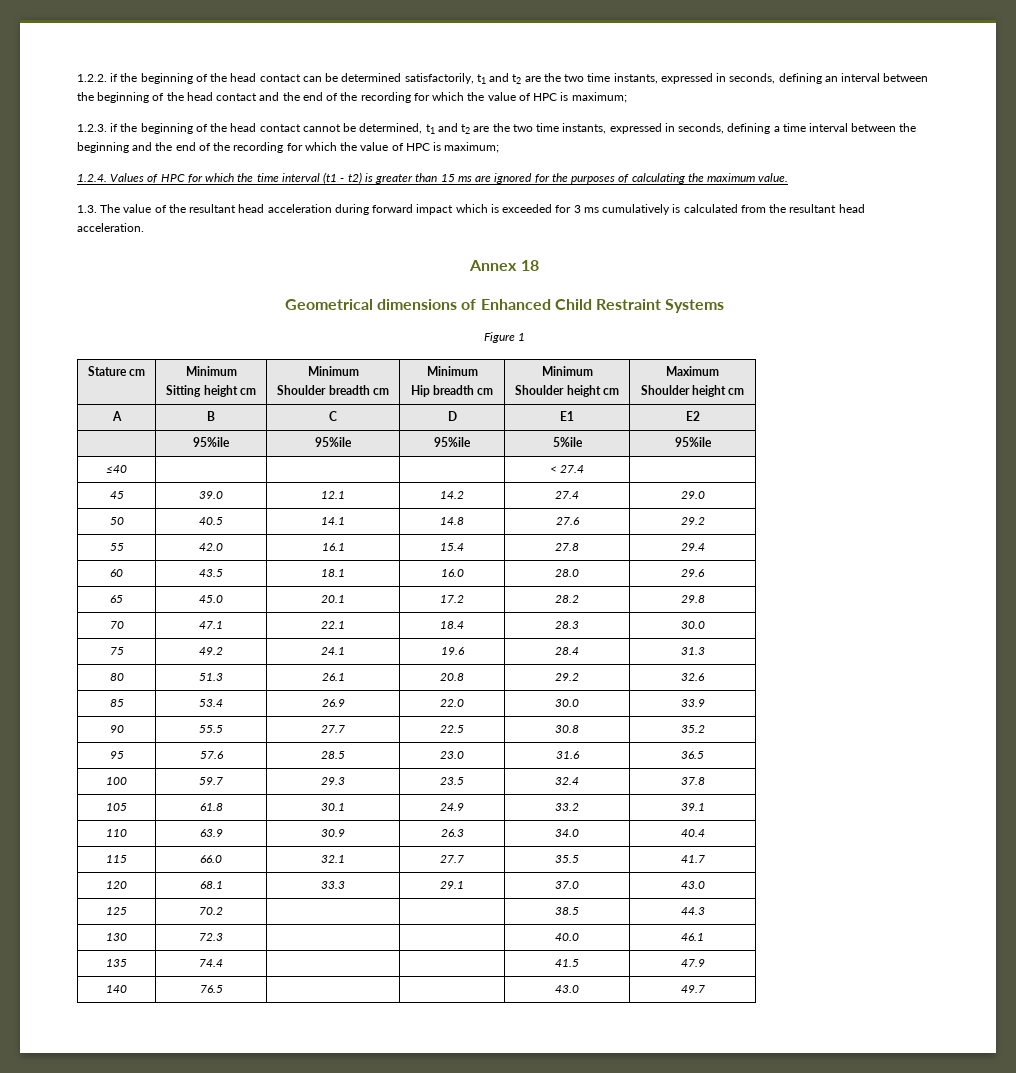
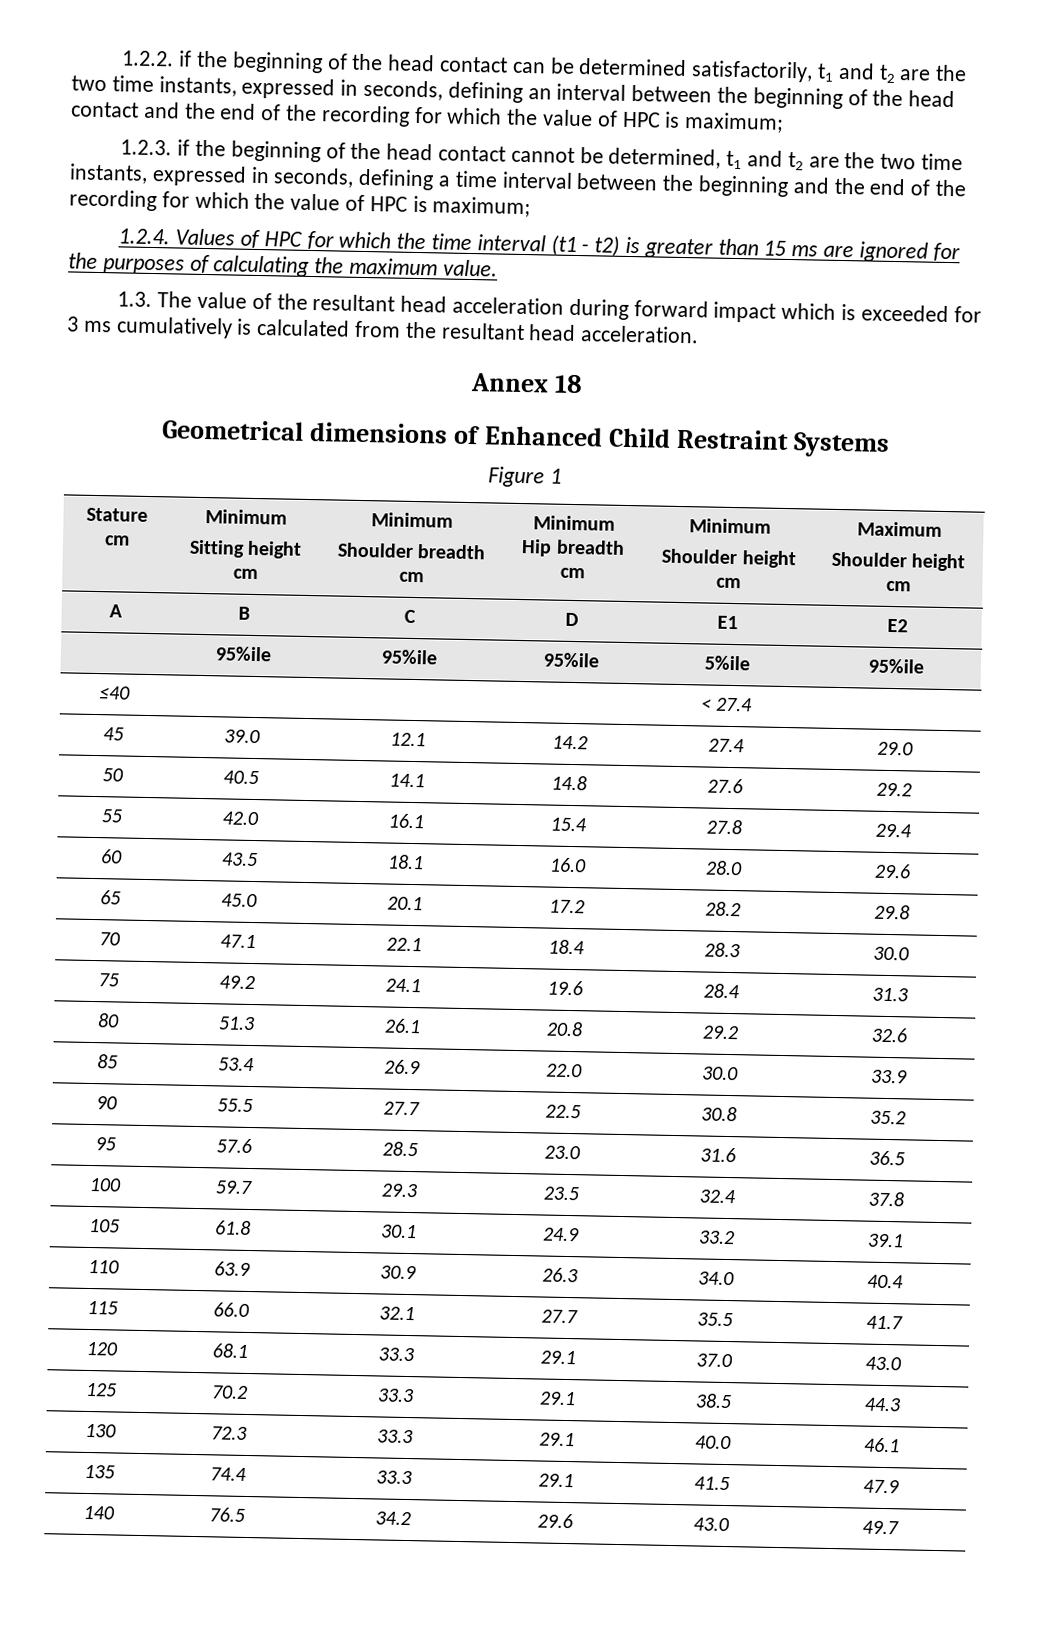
(223, 911) | -> [376,1388,414,1403] [538,1391,576,1406] 33.3 | 29.1
(223, 937) | -> [376,1429,413,1444] [538,1432,575,1447] 33.3 | 29.1
(223, 963) | -> [375,1470,412,1485] [537,1473,574,1488] 33.3 | 29.1
(223, 989) | -> [374,1511,411,1526] [536,1513,573,1529] 34.2 | 29.6

